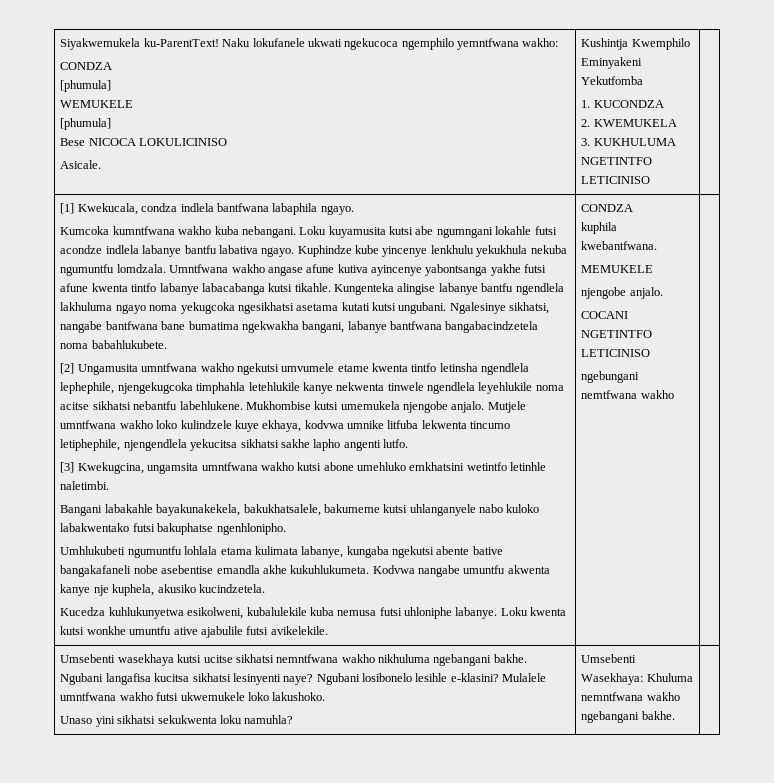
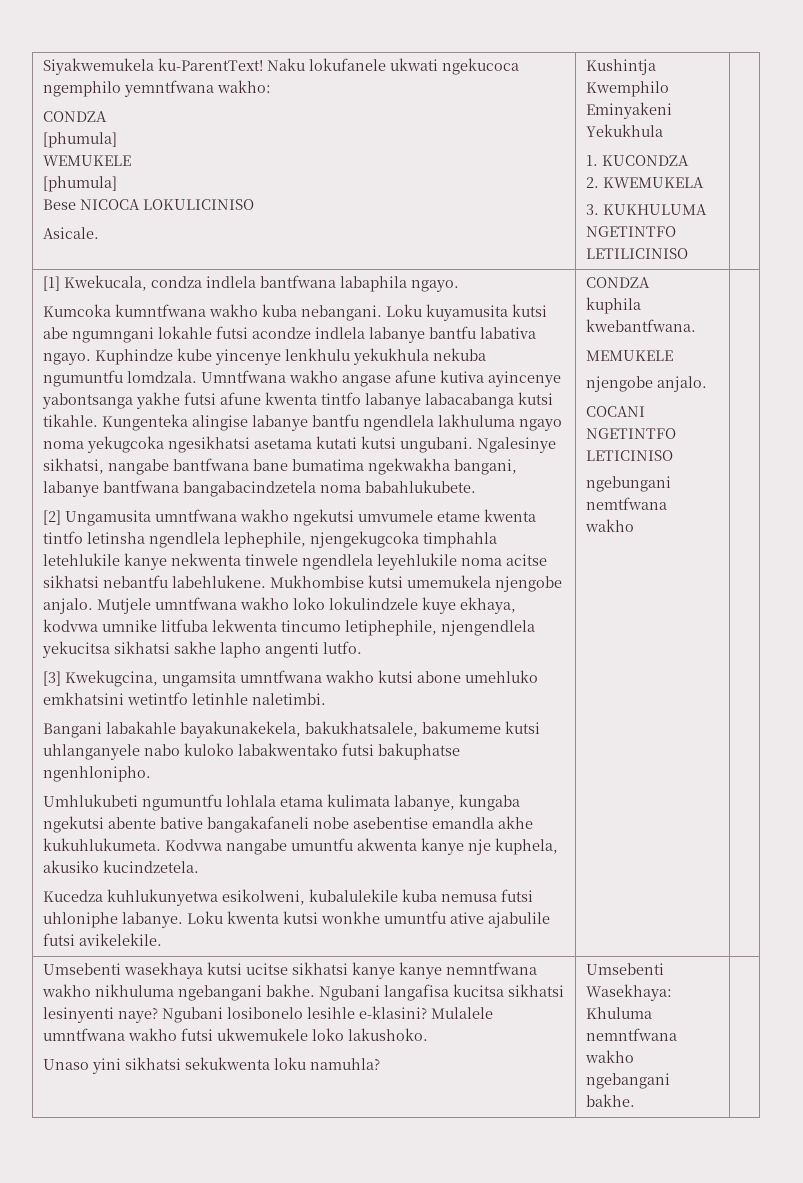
[581,76,644,85] Yekutfomba -> [586,124,664,137] Yekukhula
[581,176,651,184] LETICINISO -> [586,248,689,259] LETILICINISO
[180,420,232,429] kulindzele -> [329,597,419,610] lokulindzele
(274, 658) none -> [352,962,443,979] kanye kanye

